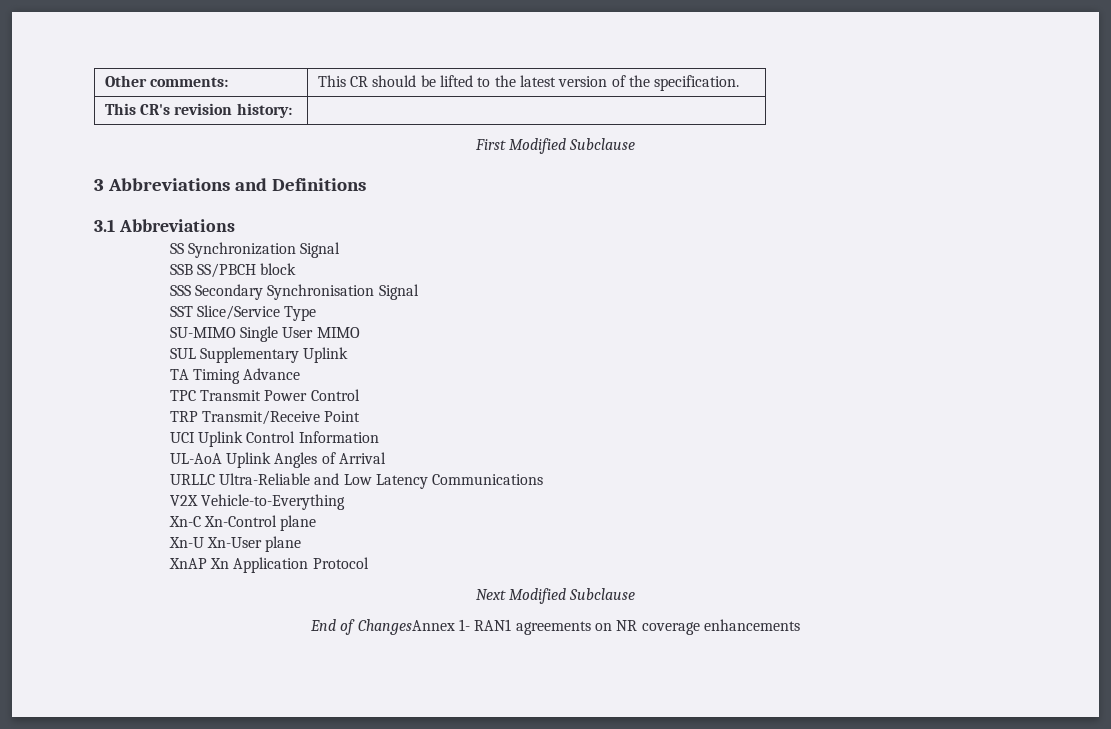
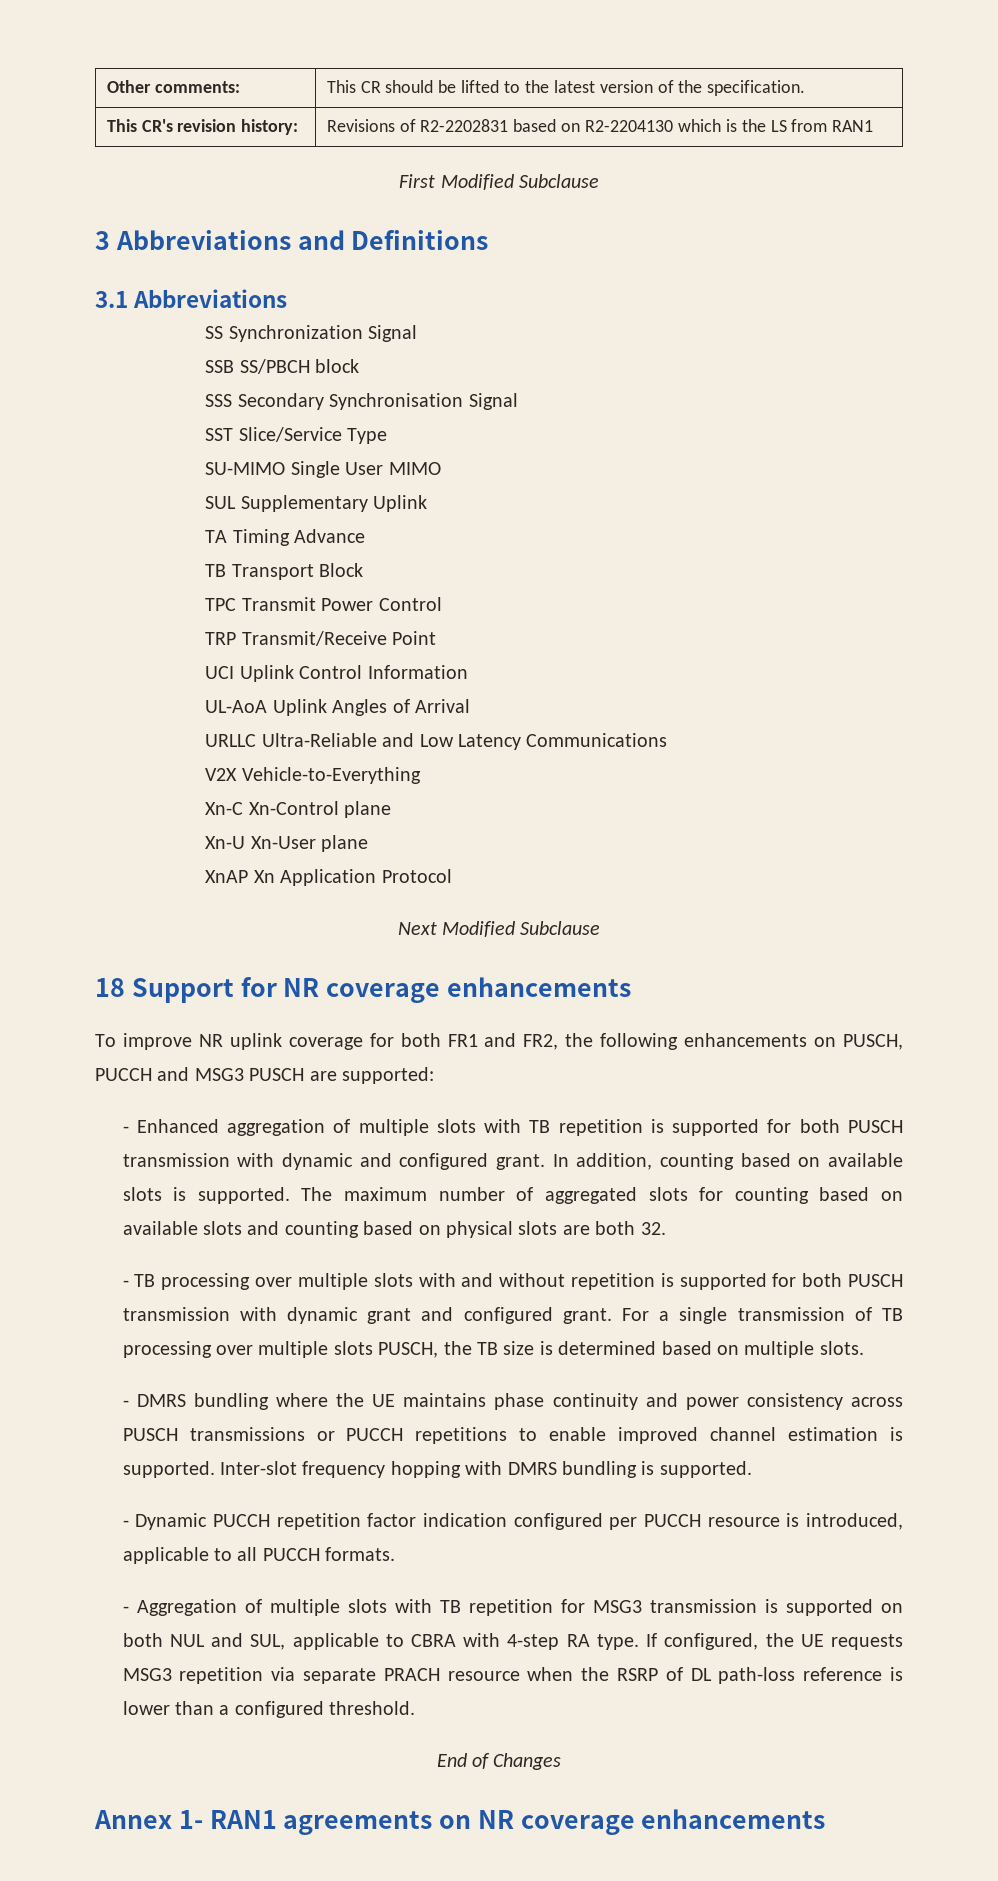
(292, 110) none -> [326,119,874,132] Revisions of R2-2202831 based on R2-2204130 which is the LS from RAN1
(301, 374) none -> [205,563,364,580] // TB Transport Block
(636, 594) none -> [95,977,631,1003] [95,1033,904,1050] [95,1067,434,1084] [122,1119,903,1136] [122,1153,903,1170] [122,1187,903,1204] [122,1221,666,1238] [122,1273,904,1290] [122,1307,904,1324] [122,1341,864,1358] [122,1393,903,1410] [122,1427,903,1444] [122,1461,752,1478] [122,1513,904,1530] [122,1547,396,1564] [122,1599,904,1616] [122,1633,904,1650] [122,1667,903,1684] [122,1701,416,1718] // 18 Support for NR coverage enhancements // To improve NR uplink coverage for both FR1 and FR2, the following enhancements on PUSCH, PUCCH and MSG3 PUSCH are supported: // - Enhanced aggregation of multiple slots with TB repetition is supported for both PUSCH transmission with dynamic and configured grant. In addition, counting based on available slots is supported. The maximum number of aggregated slots for counting based on available slots and counting based on physical slots are both 32. // - TB processing over multiple slots with and without repetition is supported for both PUSCH transmission with dynamic grant and configured grant. For a single transmission of TB processing over multiple slots PUSCH, the TB size is determined based on multiple slots. // - DMRS bundling where the UE maintains phase continuity and power consistency across PUSCH transmissions or PUCCH repetitions to enable improved channel estimation is supported. Inter-slot frequency hopping with DMRS bundling is supported. // - Dynamic PUCCH repetition factor indication configured per PUCCH resource is introduced, applicable to all PUCCH formats. // - Aggregation of multiple slots with TB repetition for MSG3 transmission is supported on both NUL and SUL, applicable to CBRA with 4-step RA type. If configured, the UE requests MSG3 repetition via separate PRACH resource when the RSRP of DL path-loss reference is lower than a configured threshold.
[357,619,455,635] ChangesAnnex -> [493,1753,562,1770] [94,1810,172,1829] Changes // Annex

